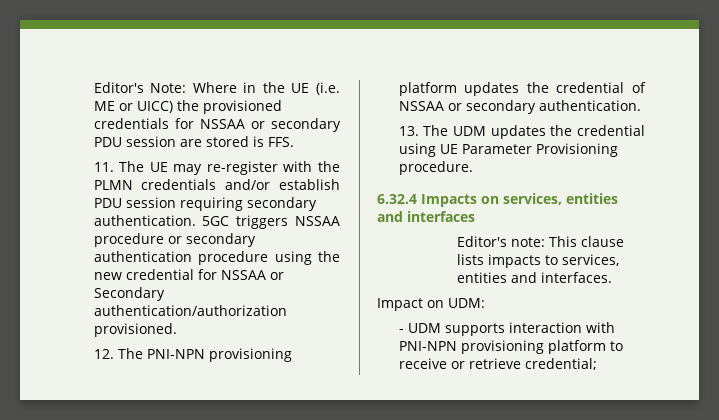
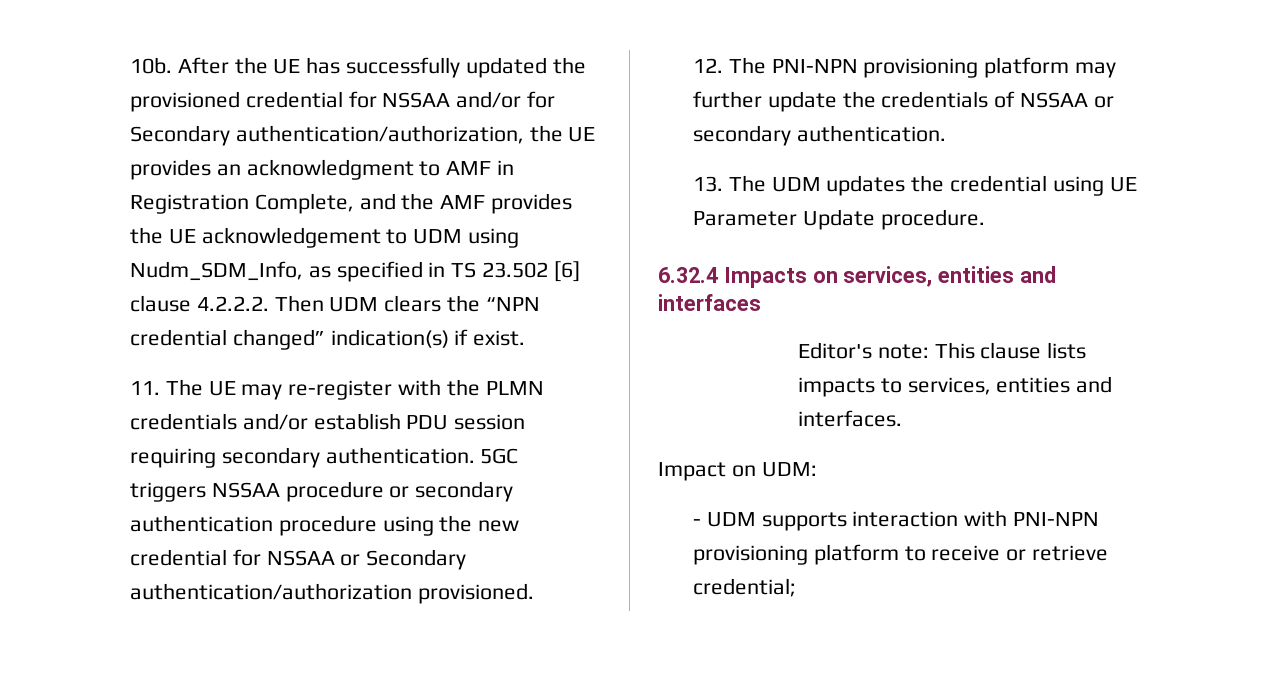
[93,82,340,95] [93,101,173,113] Editor's Note: Where in the UE (i.e. ME or UICC) -> [129,57,547,78] 10b. After the UE has successfully updated
[93,118,341,132] [93,136,294,147] credentials for NSSAA or secondary PDU session are stored is FFS. -> [245,91,556,108] [129,125,596,146] [129,159,515,180] [129,193,573,214] [129,227,520,248] [129,261,580,282] [129,295,540,312] [129,329,526,350] credential for NSSAA and/or for Secondary authentication/authorization, the UE provides an acknowledgment to AMF in Registration Complete, and the AMF provides the UE acknowledgement to UDM using Nudm_SDM_Info, as specified in TS 23.502 [6] clause 4.2.2.2. Then UDM clears the “NPN credential changed” indication(s) if exist.
[464,82,625,96] updates the credential -> [1075,62,1117,78] [692,91,989,112] may further update the credentials
[535,143,618,157] Provisioning -> [802,209,875,230] Update

